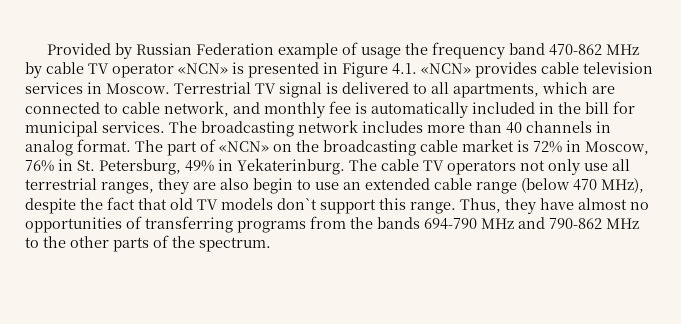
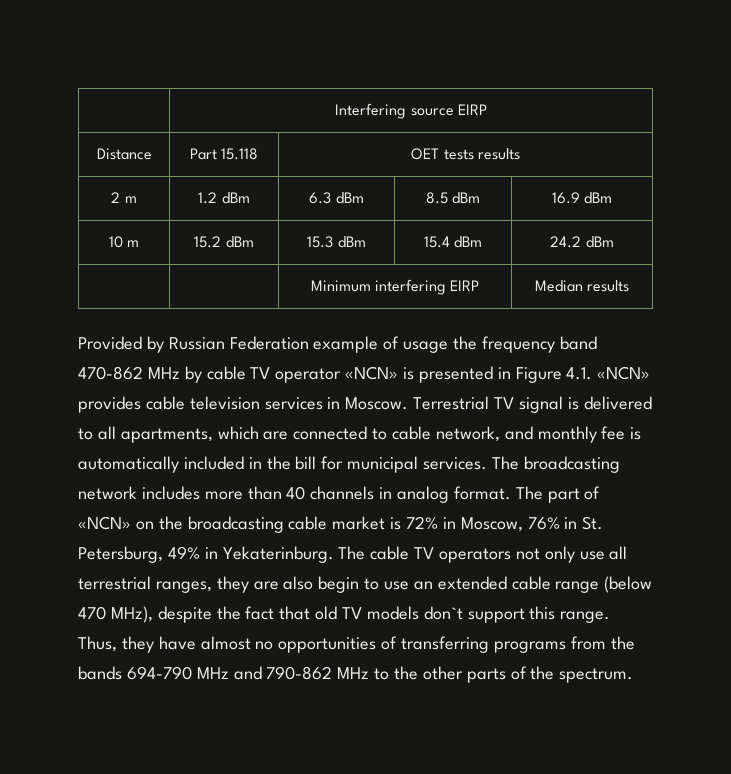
(47, 49) none -> [335,103,487,119] [96,148,152,160] [189,148,259,160] [411,148,520,160] [111,192,137,203] [198,192,250,204] [309,192,364,204] [425,192,481,204] [551,192,613,204] [108,236,140,248] [194,236,254,248] [307,236,366,248] [423,236,483,248] [550,236,614,248] [310,279,480,295] [534,280,630,292] | Interfering source EIRP // Distance | Part 15.118 | OET tests results // 2 m | 1.2 dBm | 6.3 dBm | 8.5 dBm | 16.9 dBm // 10 m | 15.2 dBm | 15.3 dBm | 15.4 dBm | 24.2 dBm // | | Minimum interfering EIRP | Median results //

